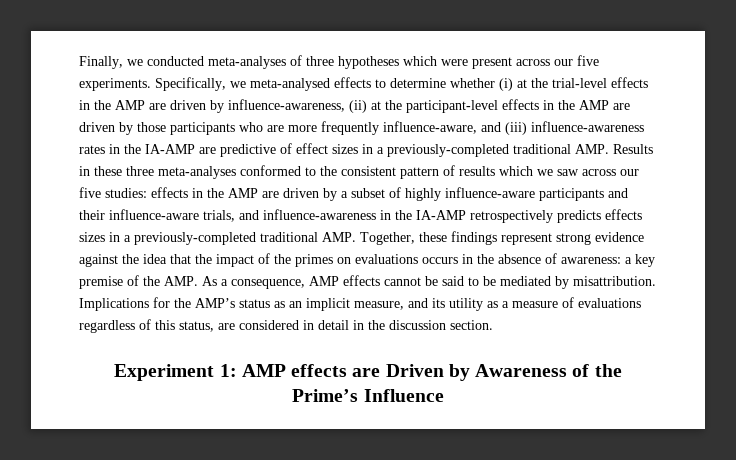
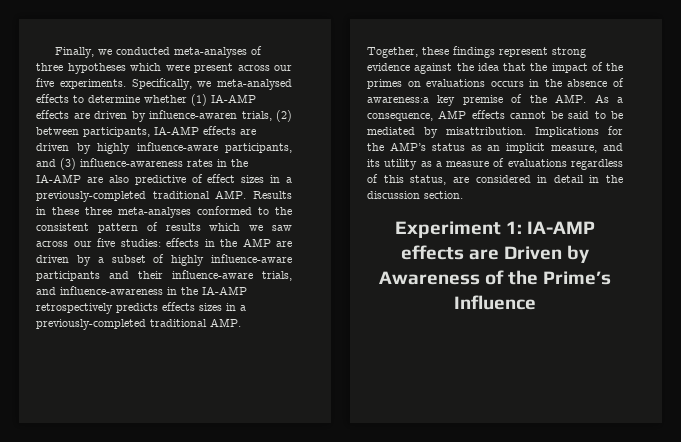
[499,77,648,91] [79,99,630,113] [79,121,527,135] (i) at the trial-level effects in the AMP are driven by influence-awareness, (ii) at the participant-level effects in the AMP are driven by those participants who are more frequently influence-aware, and (iii) -> [191,94,256,106] [36,110,292,122] [36,126,256,137] [36,142,292,154] [36,158,76,170] (1) IA-AMP effects are driven by influence-awaren trials, (2) between participants, IA-AMP effects are driven by highly influence-aware participants, and (3)
(216, 150) none -> [108,175,129,183] also
[561,257,632,264] awareness: a -> [367,97,429,103] awareness:a
[241,364,286,377] AMP -> [527,221,596,234] IA-AMP

